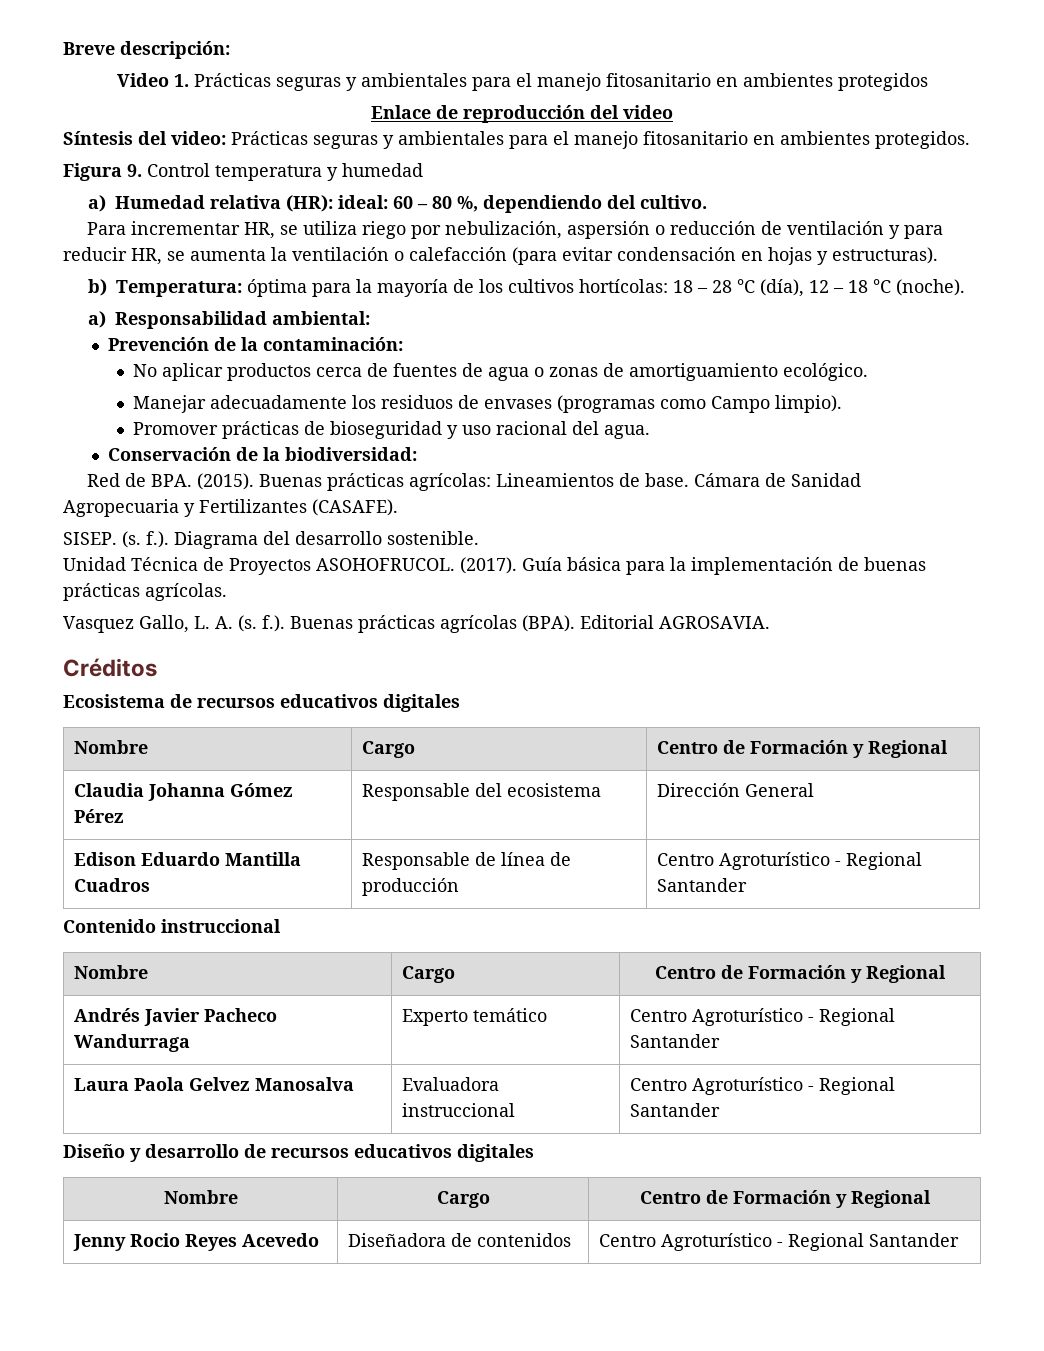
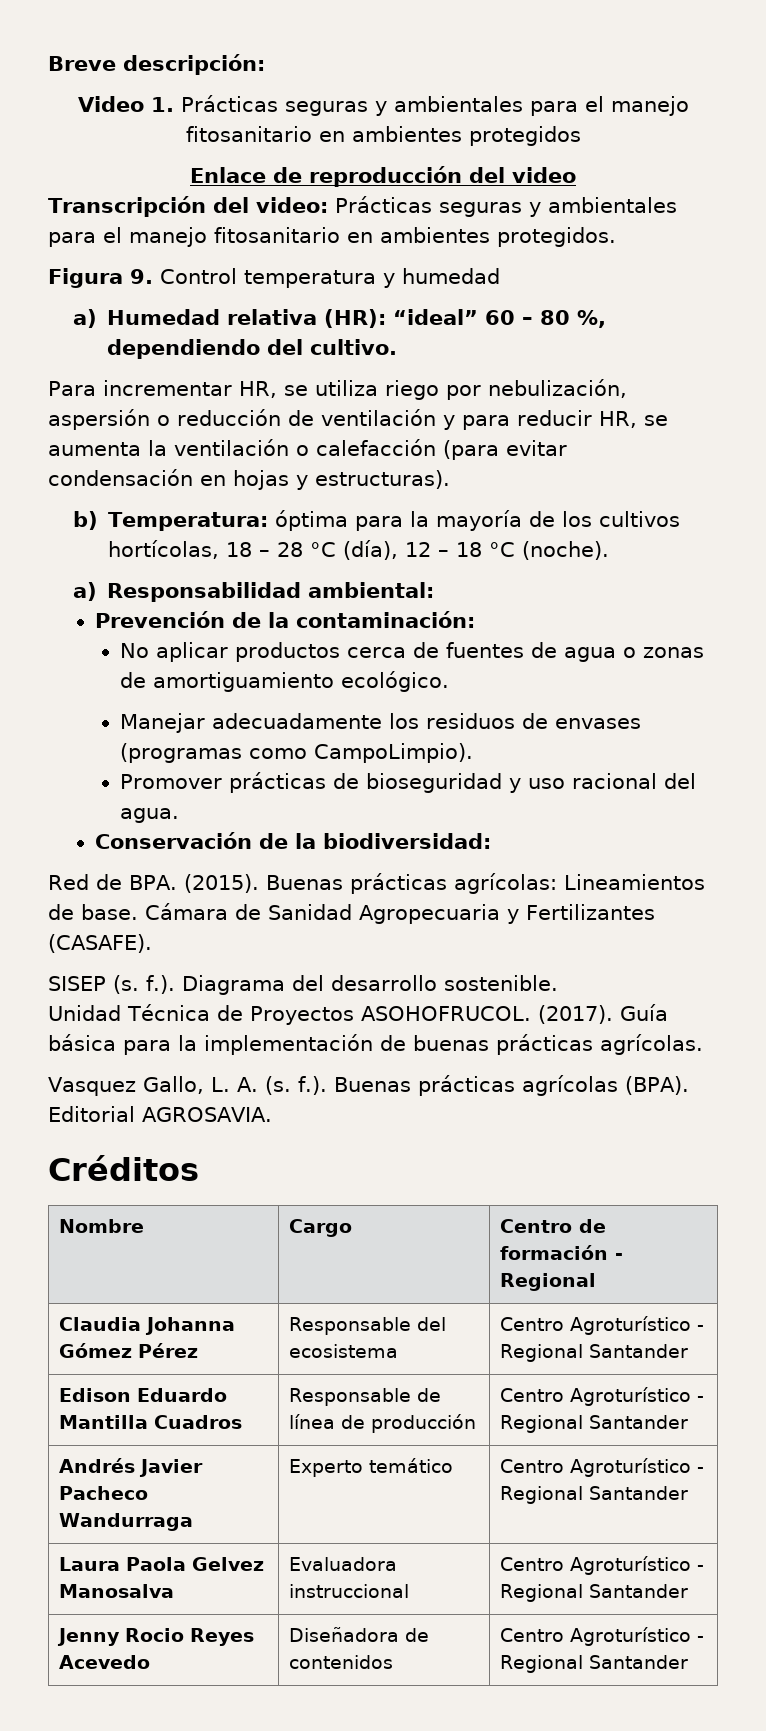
[63,131,133,145] Síntesis -> [48,196,206,217] Transcripción
[338,195,389,209] ideal: -> [393,309,479,325] “ideal”
[579,279,669,293] hortícolas: -> [108,540,220,559] hortícolas,
[711,395,843,413] Campo limpio). -> [314,743,474,763] CampoLimpio).
[63,532,117,545] SISEP. -> [48,976,106,991] SISEP
[63,694,460,712] [73,740,148,754] [361,741,415,758] [656,740,864,758] // Ecosistema de recursos educativos digitales // Nombre | Cargo | Centro de Formación y -> [58,1219,144,1233] [288,1219,352,1237] [499,1219,606,1233] [499,1245,623,1260] // Nombre | Cargo | Centro de formación -
[656,783,814,797] Dirección General -> [499,1316,704,1335] [499,1344,688,1362] Centro Agroturístico - Regional Santander
[63,919,281,933] [73,965,148,979] [401,966,455,983] [655,965,946,983] // Contenido instruccional // Nombre | Cargo | Centro de Formación y Regional -> (688, 1422) none
[63,1144,534,1162] [163,1190,238,1204] [436,1191,490,1208] [639,1190,931,1208] // Diseño y desarrollo de recursos educativos digitales // Nombre | Cargo | Centro de Formación y Regional -> (688, 1591) none

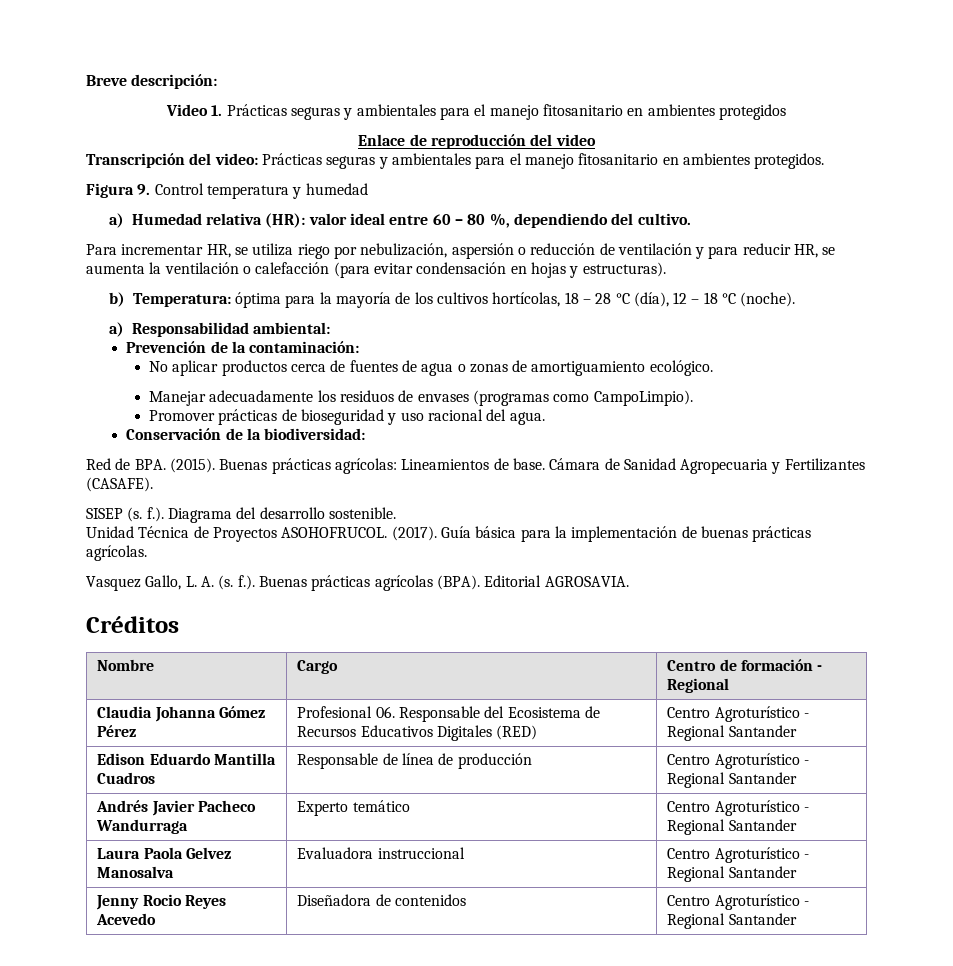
[393,309,479,325] “ideal” -> [308,213,429,225] valor ideal entre
[288,1317,446,1335] [288,1344,398,1358] Responsable del ecosistema -> [297,706,600,722] [297,725,538,741] Profesional 06. Responsable del Ecosistema de Recursos Educativos Digitales (RED)

